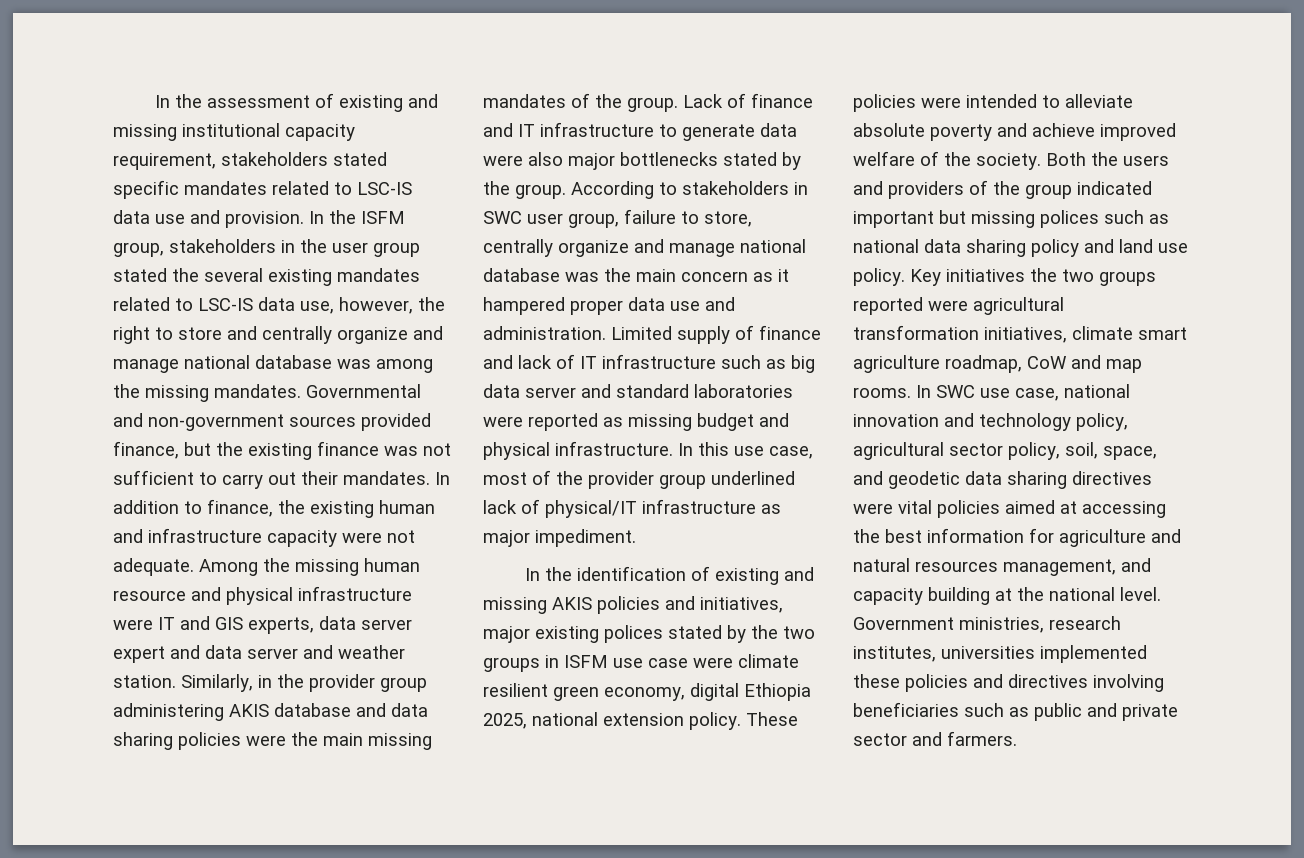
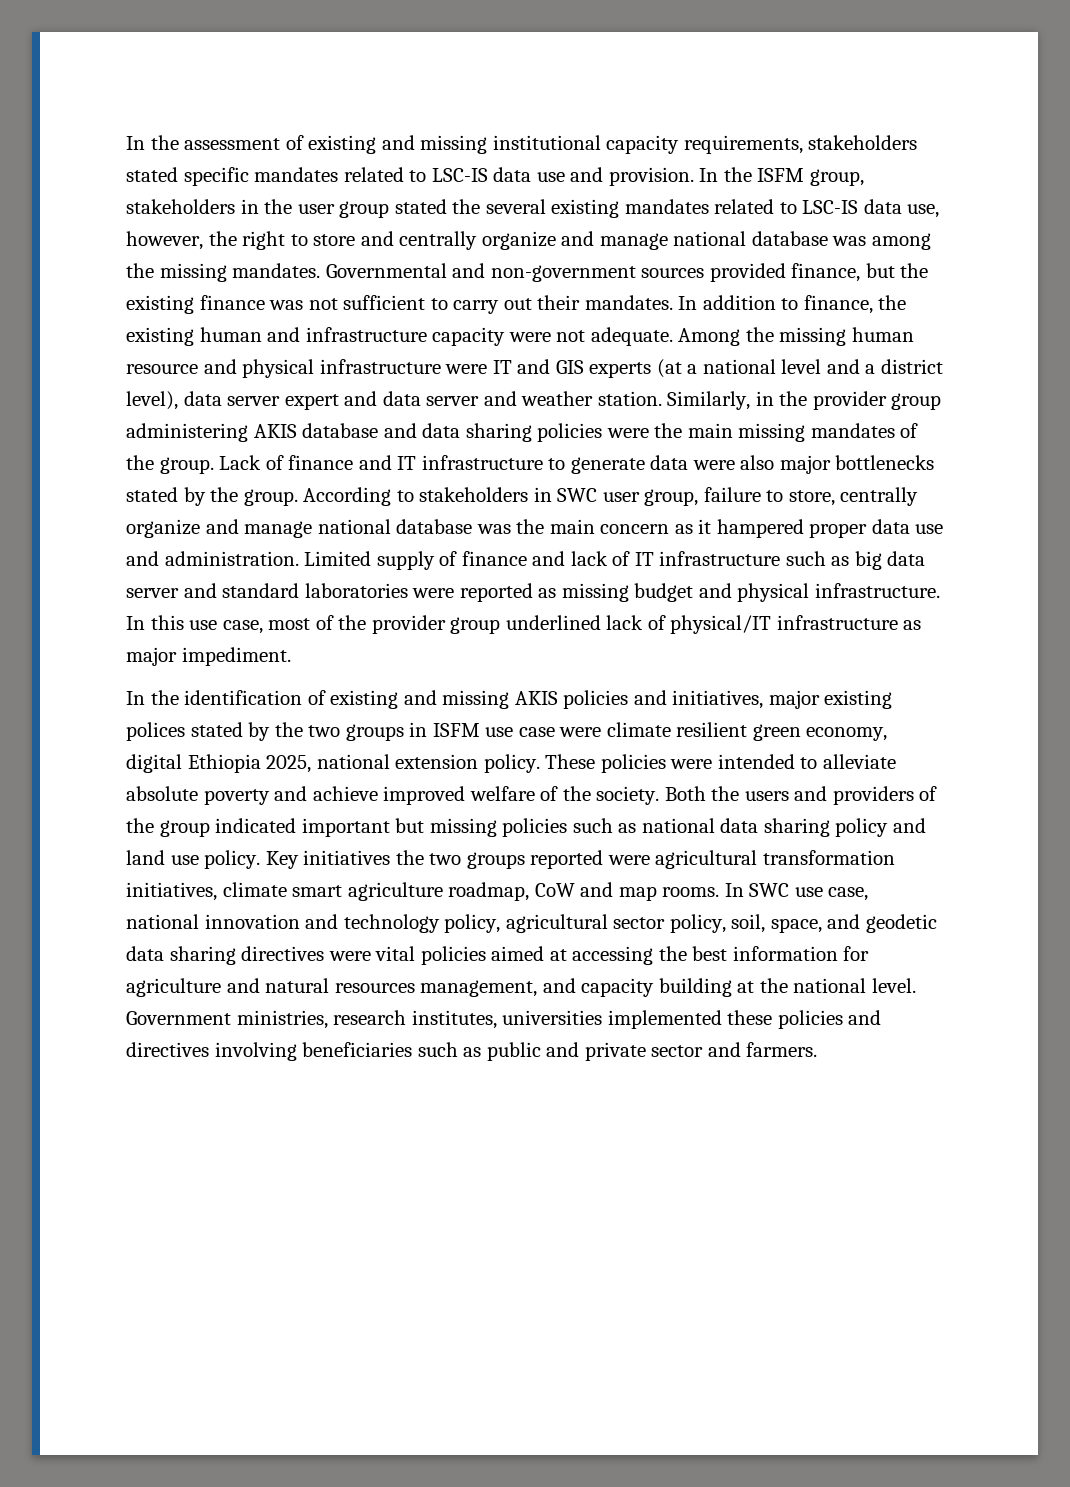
[113,153,216,170] requirement, -> [683,135,803,154] requirements,
[248,617,314,634] experts, -> [589,359,944,378] [126,391,178,410] experts (at a national level and a district level),
[1040,210,1099,228] polices -> [502,818,568,837] policies

